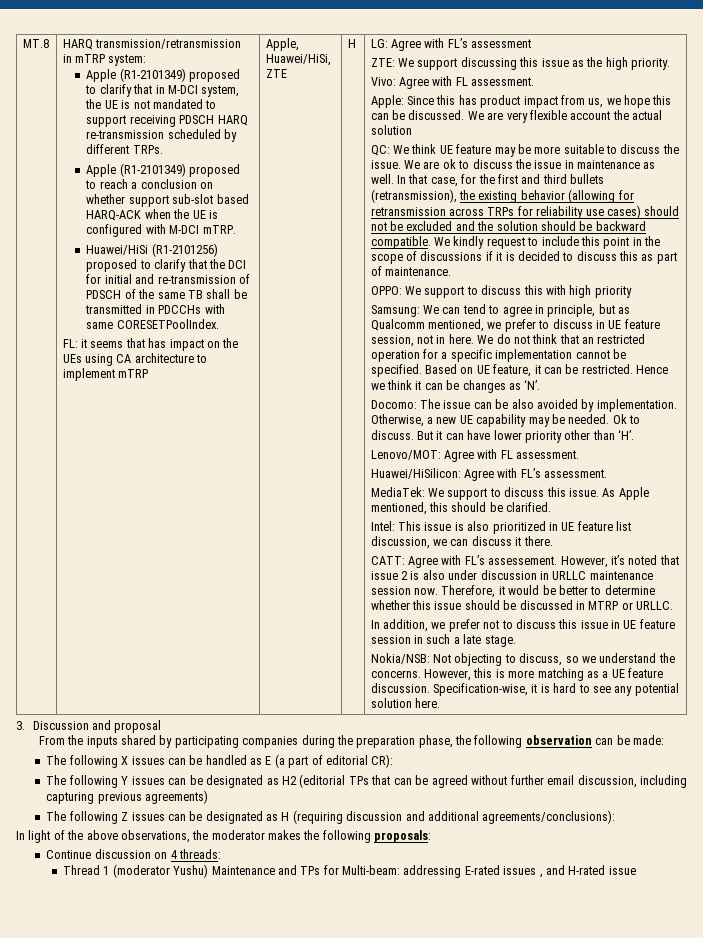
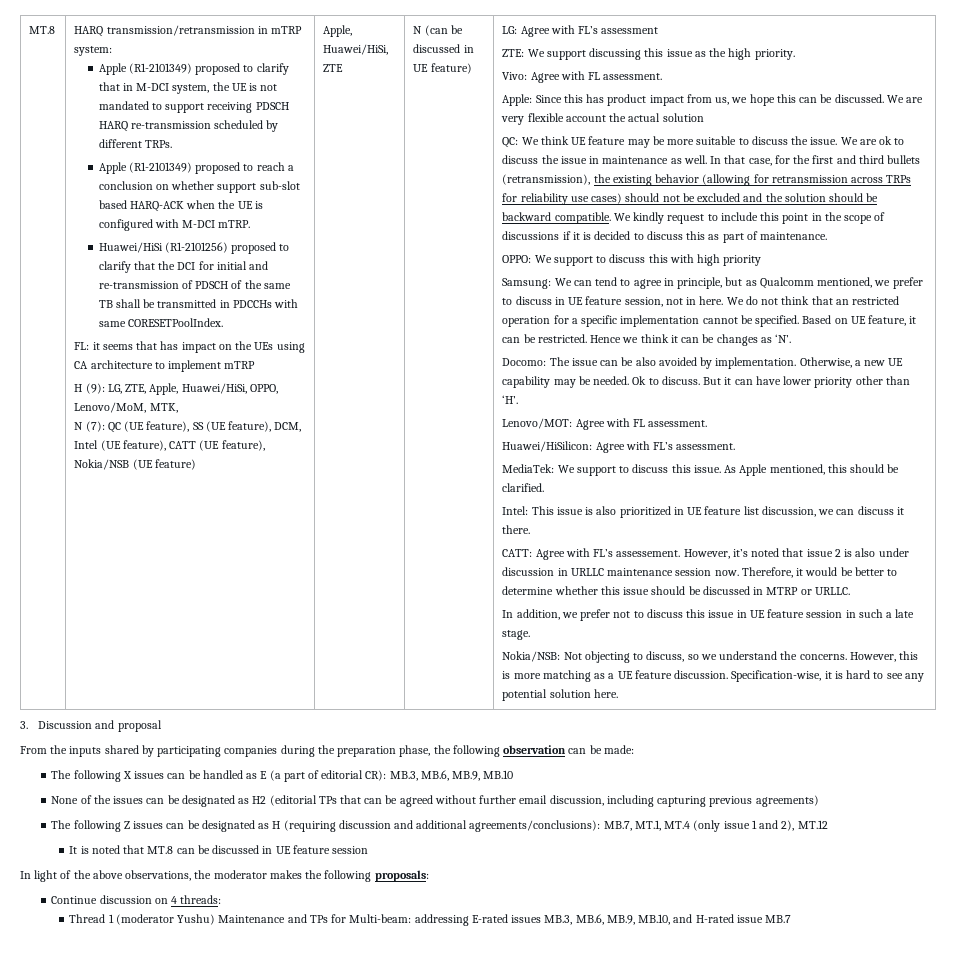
[265,38,299,51] [265,54,331,66] [265,69,287,78] [347,39,356,48] | Apple, Huawei/HiSi, ZTE | H -> [74,383,278,395] [74,402,178,413] [74,421,302,433] [74,440,265,451] [74,459,196,470] [323,25,353,37] [323,44,389,55] [323,64,344,72] [413,25,463,36] [413,44,474,53] [413,63,472,74] // H (9): LG, ZTE, Apple, Huawei/HiSi, OPPO, Lenovo/MoM, MTK, // N (7): QC (UE feature), SS (UE feature), DCM, Intel (UE feature), CATT (UE feature), Nokia/NSB (UE feature) | Apple, Huawei/HiSi, ZTE | N (can be discussed in UE feature)
[46,775,129,788] // The following Y -> [389,770,514,781] [51,795,111,804] MB.3, MB.6, MB.9, MB.10 // None of the
(616, 817) none -> [603,820,828,832] [69,845,369,854] MB.7, MT.1, MT.4 (only issue 1 and 2), MT.12 // It is noted that MT.8 can be discussed in UE feature session
[539,874,543,878] , -> [544,914,671,925] MB.3, MB.6, MB.9, MB.10,
(636, 870) none -> [765,915,792,923] MB.7

